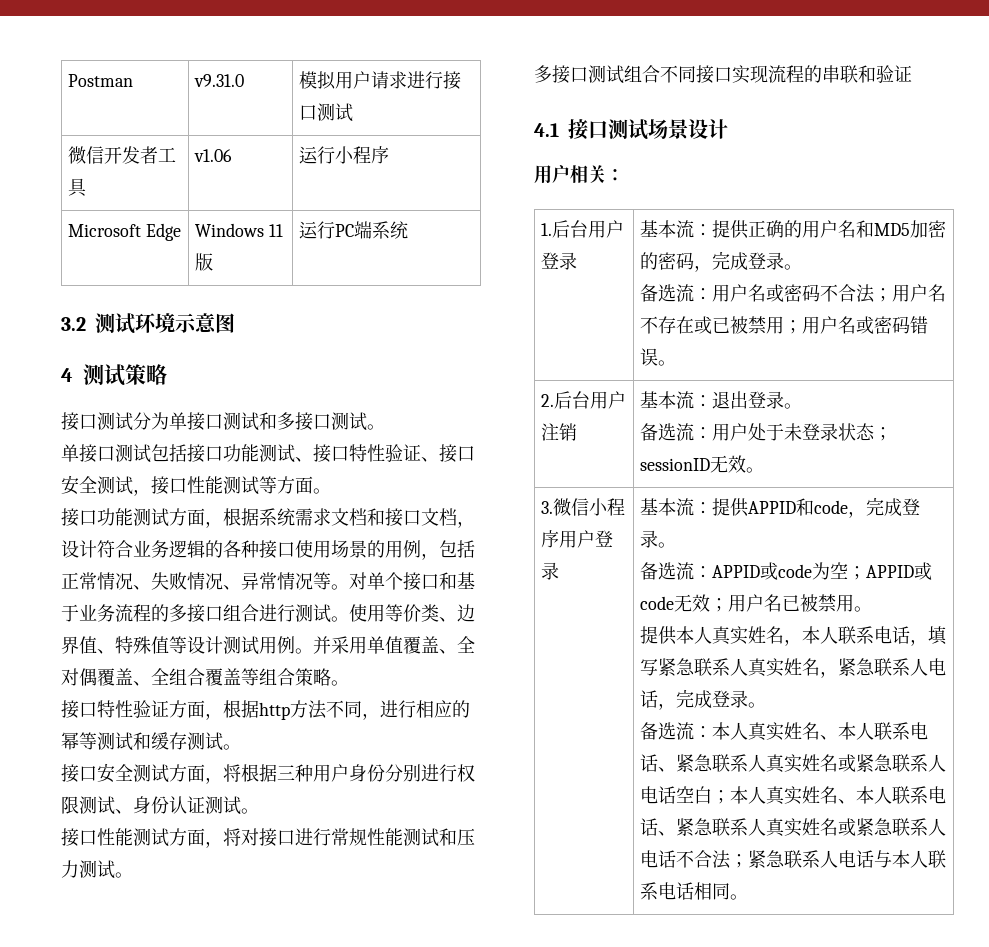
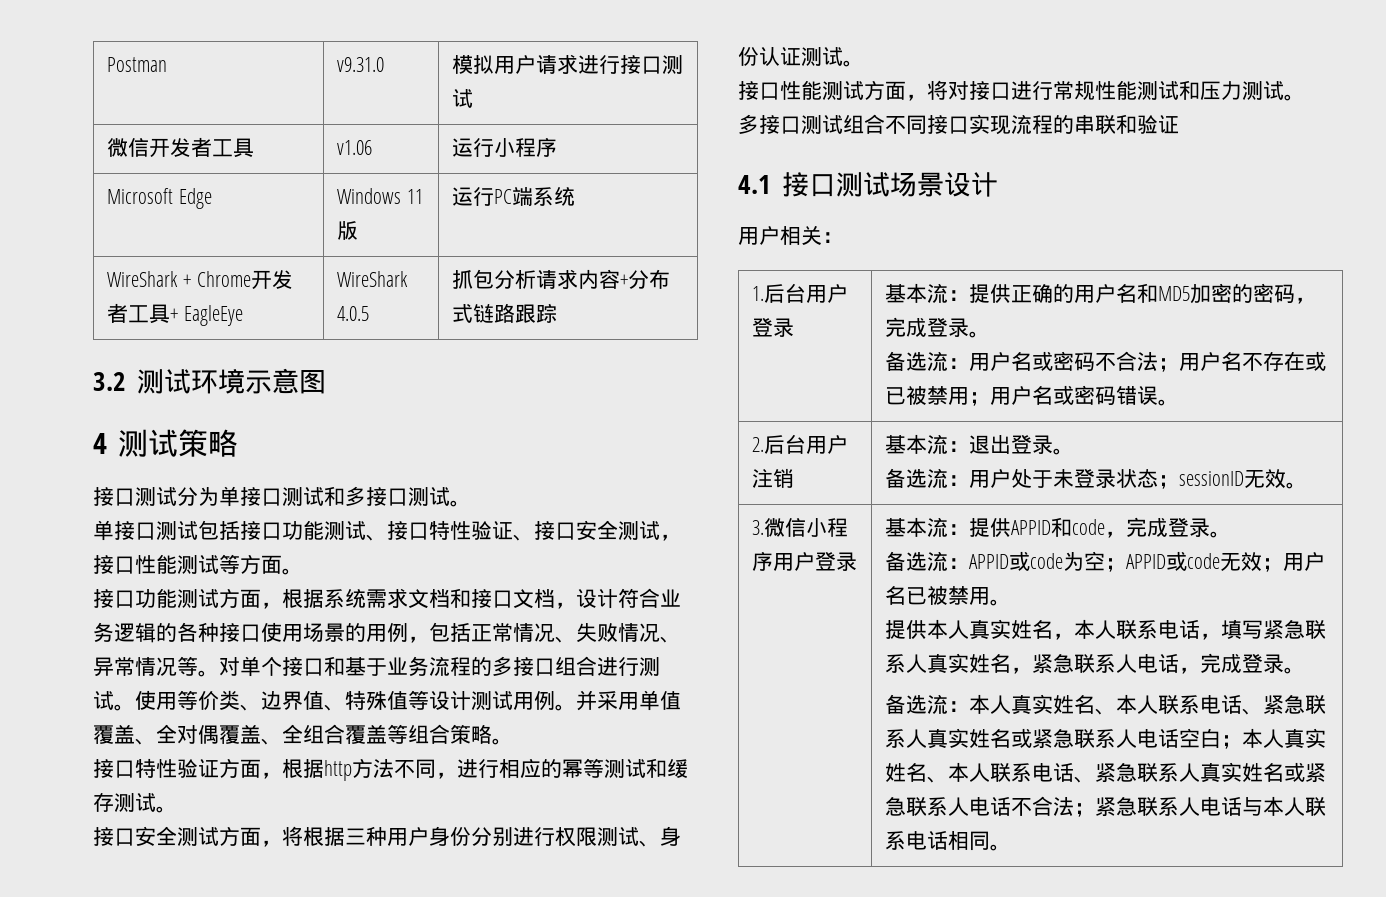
(409, 230) none -> [107,270,293,290] [107,303,243,326] [337,271,409,287] [337,306,370,321] [452,269,671,289] [452,303,558,323] // WireShark + Chrome开发者工具+ EagleEye | WireShark 4.0.5 | 抓包分析请求内容+分布式链路跟踪

